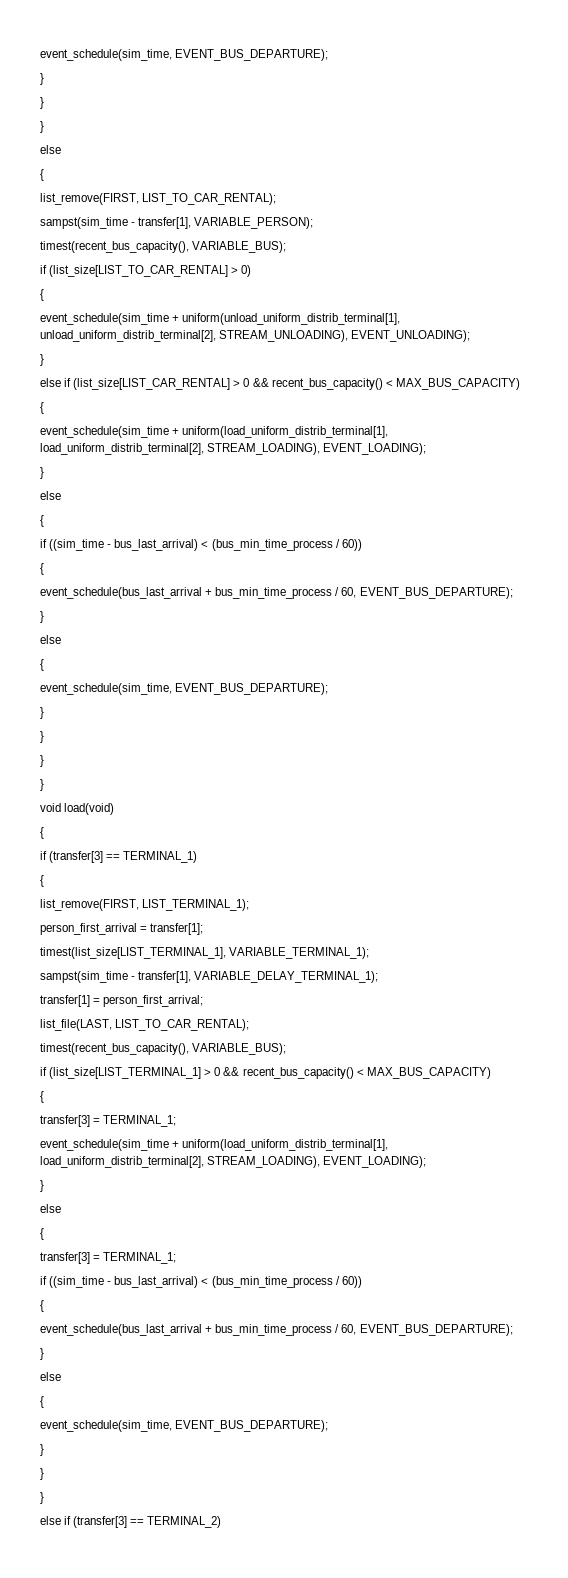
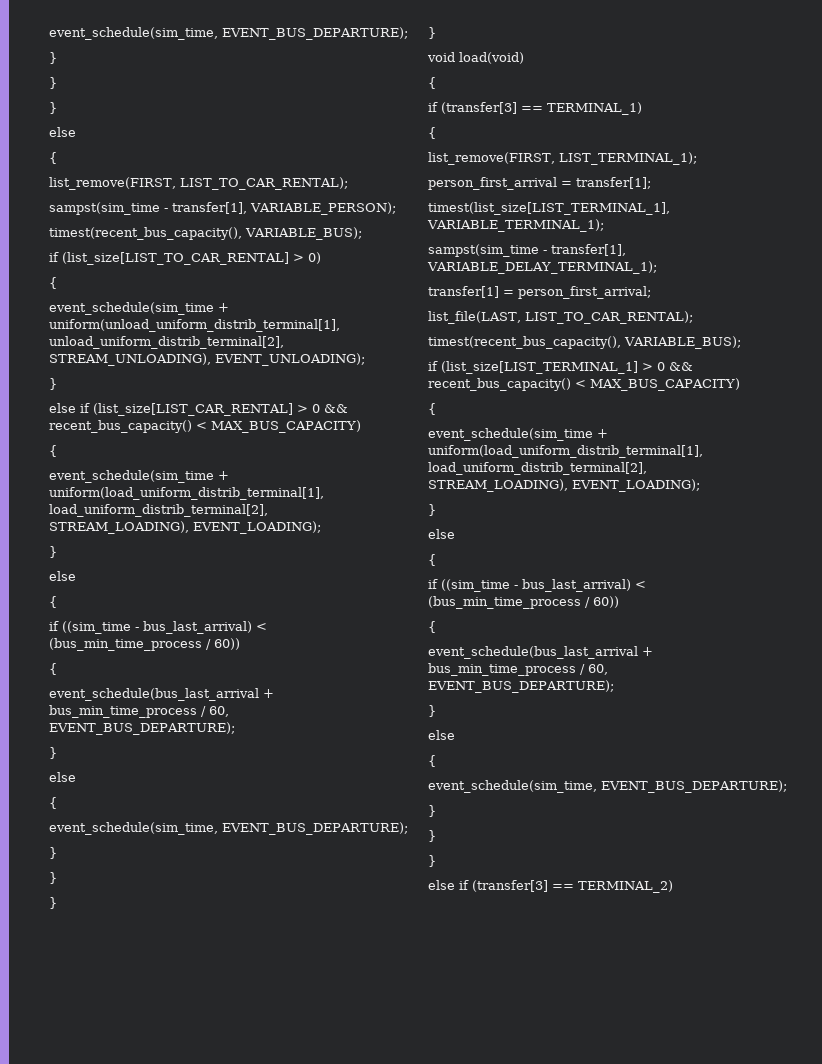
[40,1115,177,1127] [40,1139,389,1151] [40,1156,427,1168] [40,1180,44,1192] [40,1204,61,1213] [40,1228,44,1240] [40,1252,177,1264] // transfer[3] = TERMINAL_1; // event_schedule(sim_time + uniform(load_uniform_distrib_terminal[1], load_uniform_distrib_terminal[2], STREAM_LOADING), EVENT_LOADING); // } // else // { // transfer[3] = TERMINAL_1; -> [428,428,608,441] [428,445,703,458] [428,462,647,475] [428,479,700,492] [428,504,436,516] [428,529,455,539] [428,554,436,566] // event_schedule(sim_time + uniform(load_uniform_distrib_terminal[1], load_uniform_distrib_terminal[2], STREAM_LOADING), EVENT_LOADING); // } // else // {

